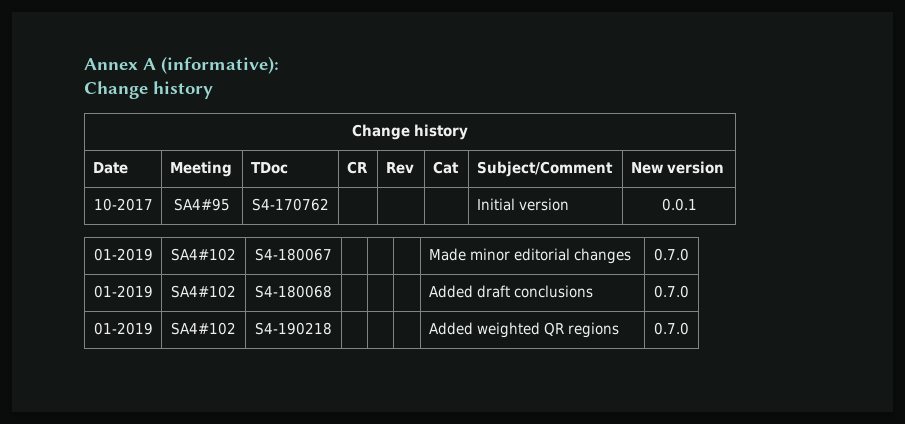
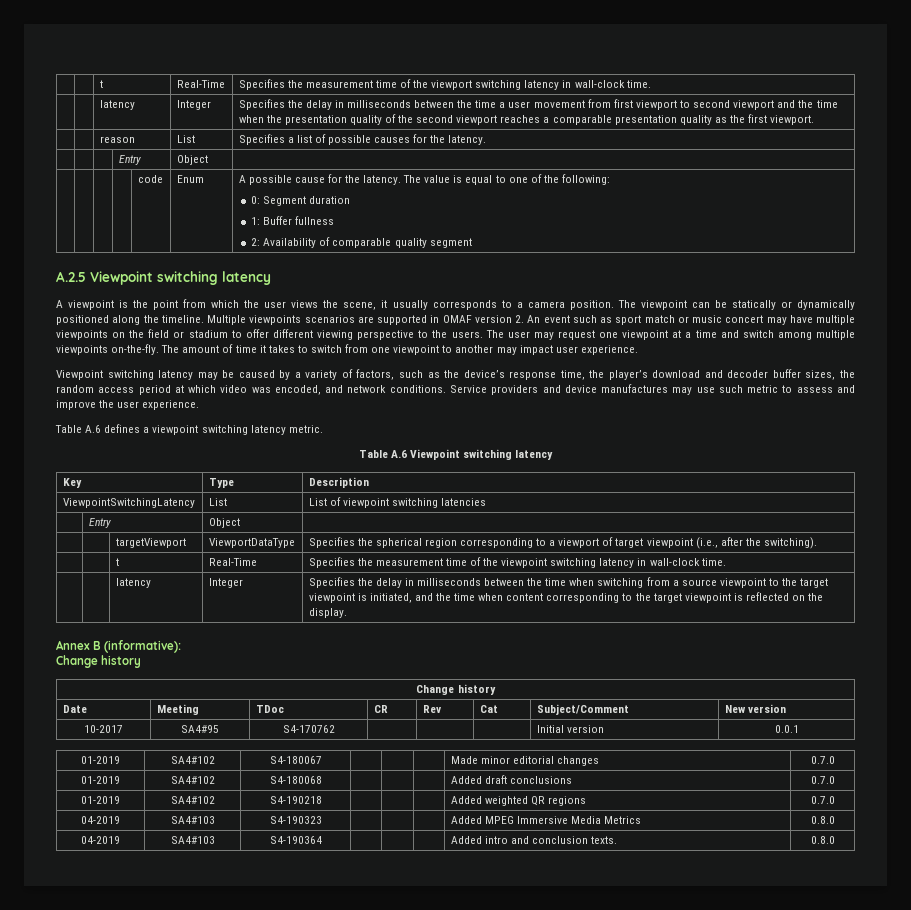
[84,58,156,70] Annex A -> [99,80,103,88] [176,80,225,88] [238,79,651,90] [99,100,135,110] [176,100,211,110] [238,99,838,110] [238,114,815,125] [99,136,135,143] [176,135,195,143] [238,134,487,145] [118,155,141,165] [176,155,208,165] [137,175,163,183] [176,175,204,183] [238,174,610,185] [251,196,351,206] [251,216,335,225] [251,237,472,248] [56,271,271,285] [56,299,855,310] [56,315,855,325] [56,329,856,340] [56,344,638,355] [56,369,855,380] [56,384,855,395] [56,400,200,410] [55,424,323,435] [358,449,554,460] [62,478,82,488] [208,478,234,488] [308,477,369,488] [62,498,195,508] [208,498,227,506] [308,497,486,508] [88,518,111,528] [208,518,240,528] [115,538,186,548] [208,538,295,548] [308,537,817,549] [115,558,119,566] [208,558,257,566] [308,557,726,568] [115,578,151,588] [208,578,243,588] [308,577,829,588] [308,592,824,603] [308,608,347,618] [56,640,102,650] | | t | Real-Time | Specifies the measurement time of the viewport switching latency in wall-clock time. // | | latency | Integer | Specifies the delay in milliseconds between the time a user movement from first viewport to second viewport and the time when the presentation quality of the second viewport reaches a comparable presentation quality as the first viewport. // | | reason | List | Specifies a list of possible causes for the latency. // | | | Entry | Object | // | | | | code | Enum | A possible cause for the latency. The value is equal to one of the following: // 0: Segment duration // 1: Buffer fullness // 2: Availability of comparable quality segment // A.2.5 Viewpoint switching latency // A viewpoint is the point from which the user views the scene, it usually corresponds to a camera position. The viewpoint can be statically or dynamically positioned along the timeline. Multiple viewpoints scenarios are supported in OMAF version 2. An event such as sport match or music concert may have multiple viewpoints on the field or stadium to offer different viewing perspective to the users. The user may request one viewpoint at a time and switch among multiple viewpoints on-the-fly. The amount of time it takes to switch from one viewpoint to another may impact user experience. // Viewpoint switching latency may be caused by a variety of factors, such as the device’s response time, the player’s download and decoder buffer sizes, the random access period at which video was encoded, and network conditions. Service providers and device manufactures may use such metric to assess and improve the user experience. // Table A.6 defines a viewpoint switching latency metric. // Table A.6 Viewpoint switching latency // Key | Type | Description // ViewpointSwitchingLatency | List | List of viewpoint switching latencies // | Entry | Object | // | | targetViewport | ViewportDataType | Specifies the spherical region corresponding to a viewport of target viewpoint (i.e., after the switching). // | | t | Real-Time | Specifies the measurement time of the viewpoint switching latency in wall-clock time. // | | latency | Integer | Specifies the delay in milliseconds between the time when switching from a source viewpoint to the target viewpoint is initiated, and the time when content corresponding to the target viewpoint is reflected on the display. // Annex B
(689, 328) none -> [81,816,120,824] [170,816,215,824] [269,816,322,824] [450,816,641,824] [810,816,835,824] [81,836,120,844] [170,836,215,844] [269,836,322,844] [450,836,617,844] [810,836,835,844] // 04-2019 | SA4#103 | S4-190323 | | | | Added MPEG Immersive Media Metrics | 0.8.0 // 04-2019 | SA4#103 | S4-190364 | | | | Added intro and conclusion texts. | 0.8.0

